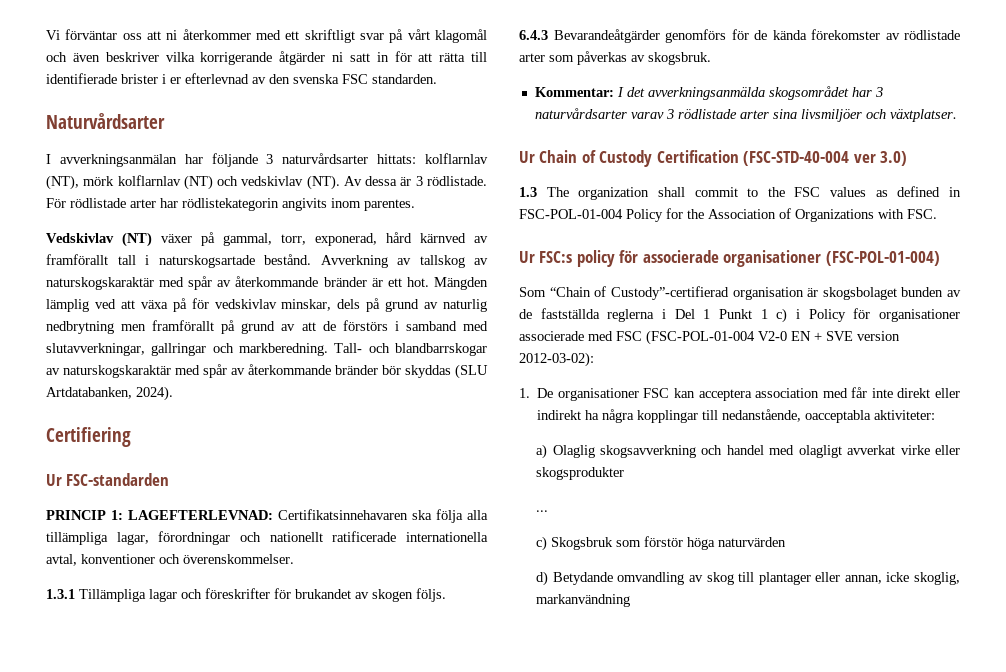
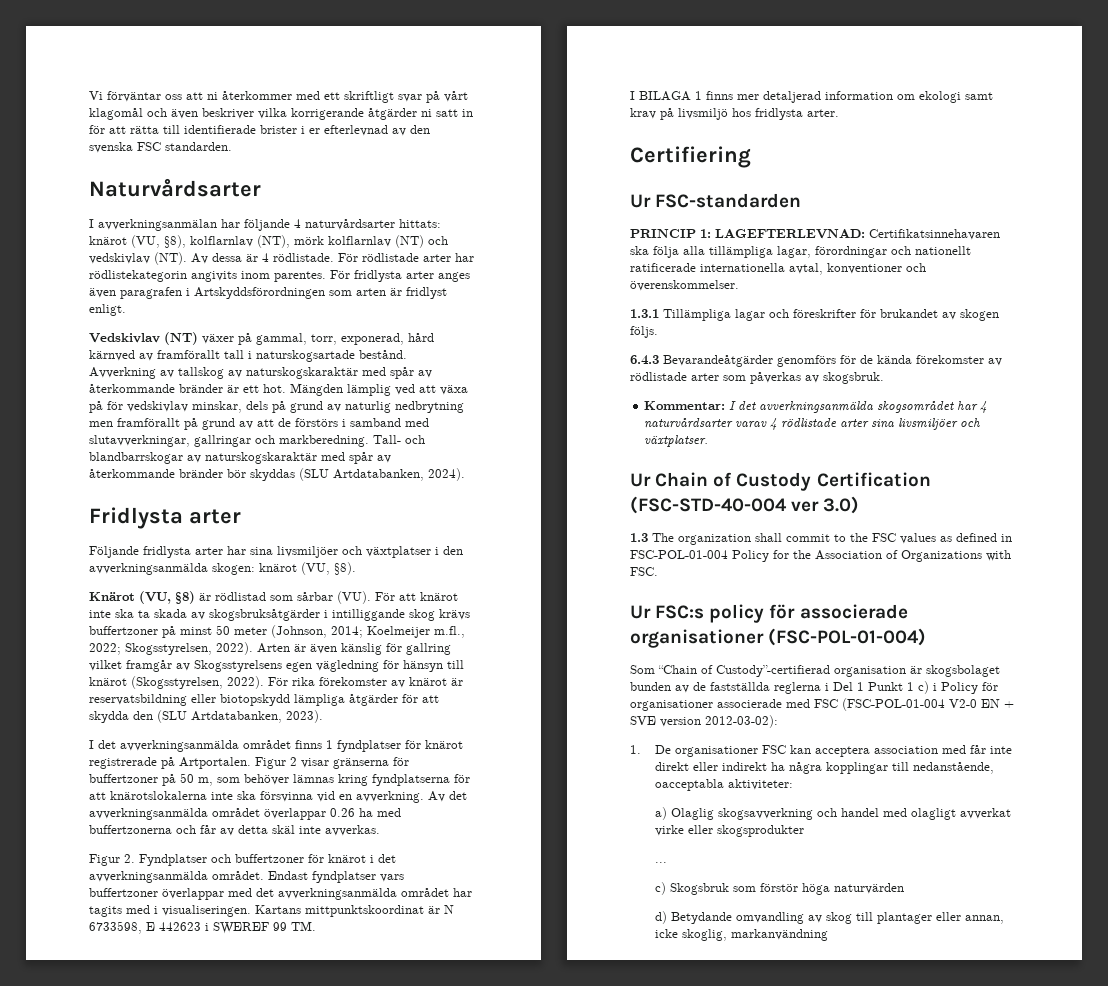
[266,154,274,164] 3 -> [294,219,301,228] 4
(417, 159) none -> [89,235,186,248] knärot (VU, §8),
[415,176,423,186] 3 -> [262,253,269,262] 4
(415, 205) none -> [330,270,470,282] [89,287,447,299] [89,304,126,316] För fridlysta arter anges även paragrafen i Artskyddsförordningen som arten är fridlyst enligt.
(173, 393) none -> [89,507,241,529] [89,546,463,558] [89,562,356,575] [89,591,458,604] [89,609,470,621] [89,625,465,638] [89,642,451,655] [89,660,464,672] [89,676,463,689] [89,694,439,706] [89,710,323,723] [89,740,463,752] [89,757,409,769] [89,773,470,786] [89,791,467,803] [89,808,401,820] [89,825,380,836] [89,854,396,866] [89,871,404,883] [89,888,472,900] [89,905,454,917] [89,921,316,934] [630,91,993,103] [630,108,839,120] // Fridlysta arter // Följande fridlysta arter har sina livsmiljöer och växtplatser i den avverkningsanmälda skogen: knärot (VU, §8). // Knärot (VU, §8) är rödlistad som sårbar (VU). För att knärot inte ska ta skada av skogsbruksåtgärder i intilliggande skog krävs buffertzoner på minst 50 meter (Johnson, 2014; Koelmeijer m.fl., 2022; Skogsstyrelsen, 2022). Arten är även känslig för gallring vilket framgår av Skogsstyrelsens egen vägledning för hänsyn till knärot (Skogsstyrelsen, 2022). För rika förekomster av knärot är reservatsbildning eller biotopskydd lämpliga åtgärder för att skydda den (SLU Artdatabanken, 2023). // I det avverkningsanmälda området finns 1 fyndplatser för knärot registrerade på Artportalen. Figur 2 visar gränserna för buffertzoner på 50 m, som behöver lämnas kring fyndplatserna för att knärotslokalerna inte ska försvinna vid en avverkning. Av det avverkningsanmälda området överlappar 0.26 ha med buffertzonerna och får av detta skäl inte avverkas. // Figur 2. Fyndplatser och buffertzoner för knärot i det avverkningsanmälda området. Endast fyndplatser vars buffertzoner överlappar med det avverkningsanmälda området har tagits med i visualiseringen. Kartans mittpunktskoordinat är N 6733598, E 442623 i SWEREF 99 TM. // I BILAGA 1 finns mer detaljerad information om ekologi samt krav på livsmiljö hos fridlysta arter.
[874,87,883,97] 3 -> [980,401,988,413] 4
[665,109,674,119] 3 -> [770,418,778,430] 4

